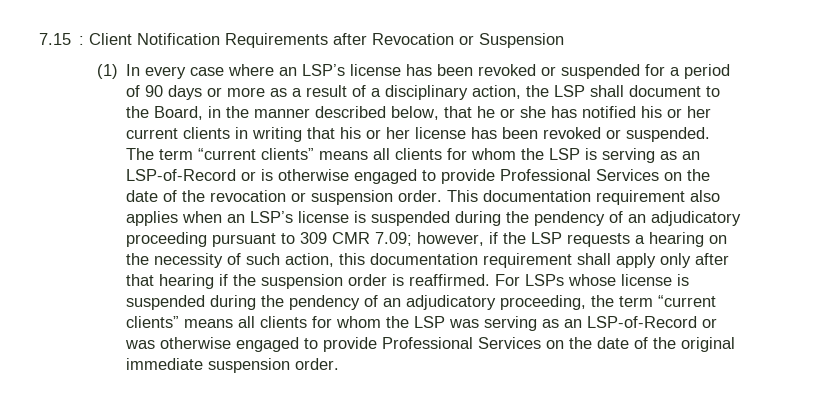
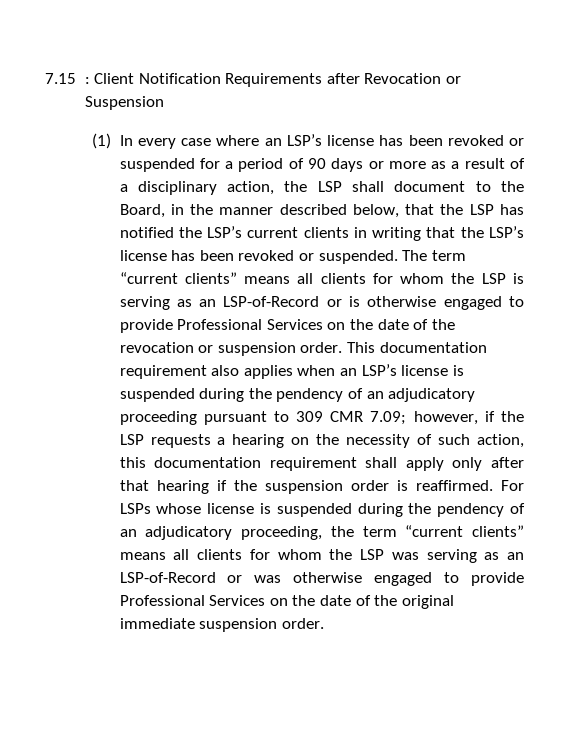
[476,106,711,118] he or she has notified his or her -> [440,204,524,215] [119,226,243,238] the LSP has notified the LSP’s
[339,127,410,139] his or her -> [460,226,524,238] the LSP’s

